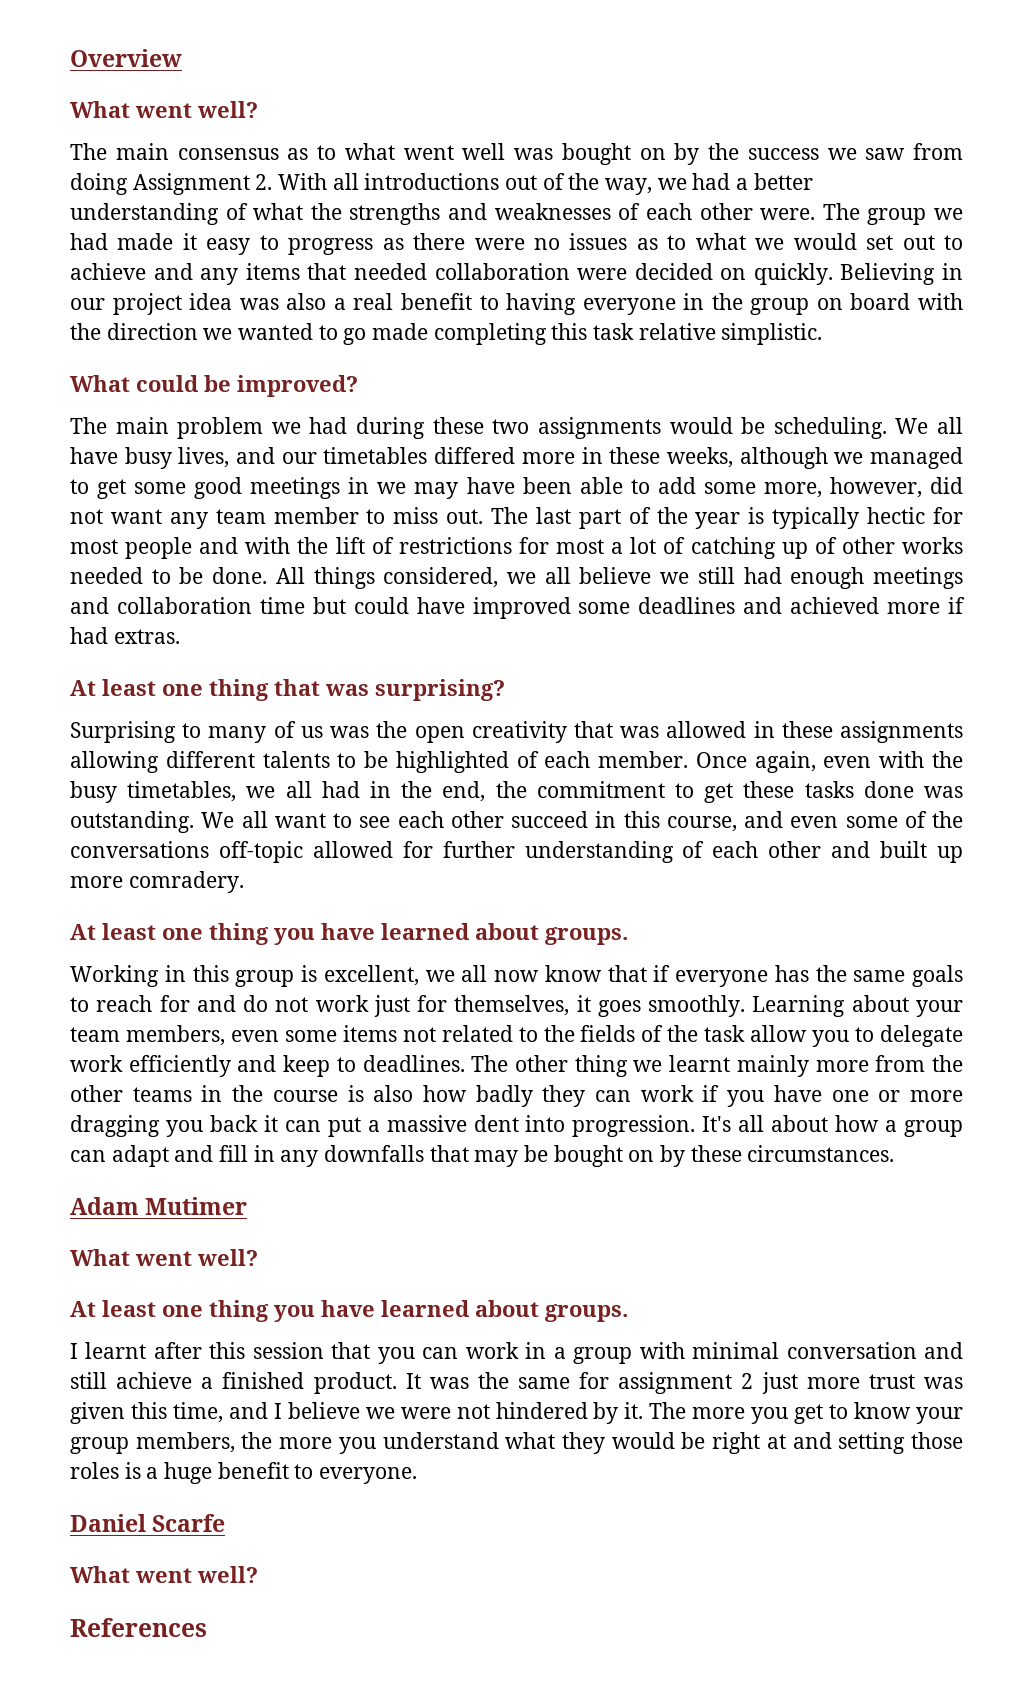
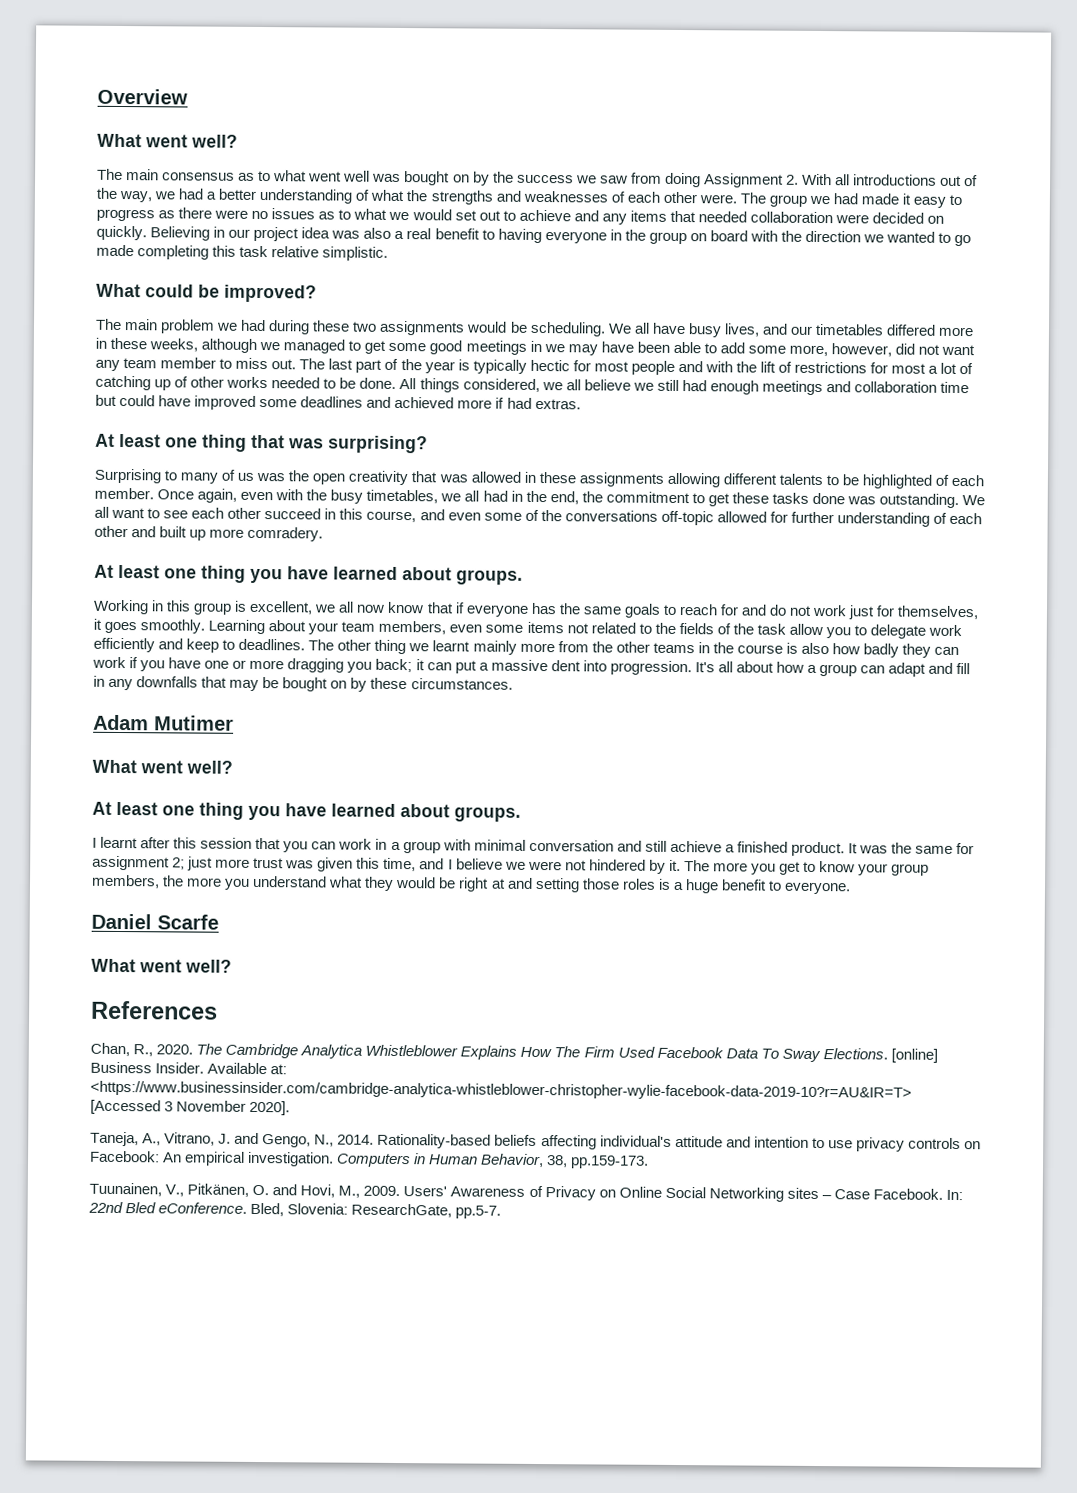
[209,1115,258,1132] back -> [375,658,413,673] back;
[741,1373,754,1389] 2 -> [172,857,186,870] 2;
(207, 1627) none -> [90,1042,938,1063] [90,1061,288,1075] [90,1080,912,1101] [90,1099,291,1116] [90,1131,981,1152] [90,1150,650,1169] [89,1182,963,1202] [88,1201,502,1219] // Chan, R., 2020. The Cambridge Analytica Whistleblower Explains How The Firm Used Facebook Data To Sway Elections. [online] Business Insider. Available at: <https://www.businessinsider.com/cambridge-analytica-whistleblower-christopher-wylie-facebook-data-2019-10?r=AU&IR=T> [Accessed 3 November 2020]. // Taneja, A., Vitrano, J. and Gengo, N., 2014. Rationality-based beliefs affecting individual's attitude and intention to use privacy controls on Facebook: An empirical investigation. Computers in Human Behavior, 38, pp.159-173. // Tuunainen, V., Pitkänen, O. and Hovi, M., 2009. Users' Awareness of Privacy on Online Social Networking sites – Case Facebook. In: 22nd Bled eConference. Bled, Slovenia: ResearchGate, pp.5-7.

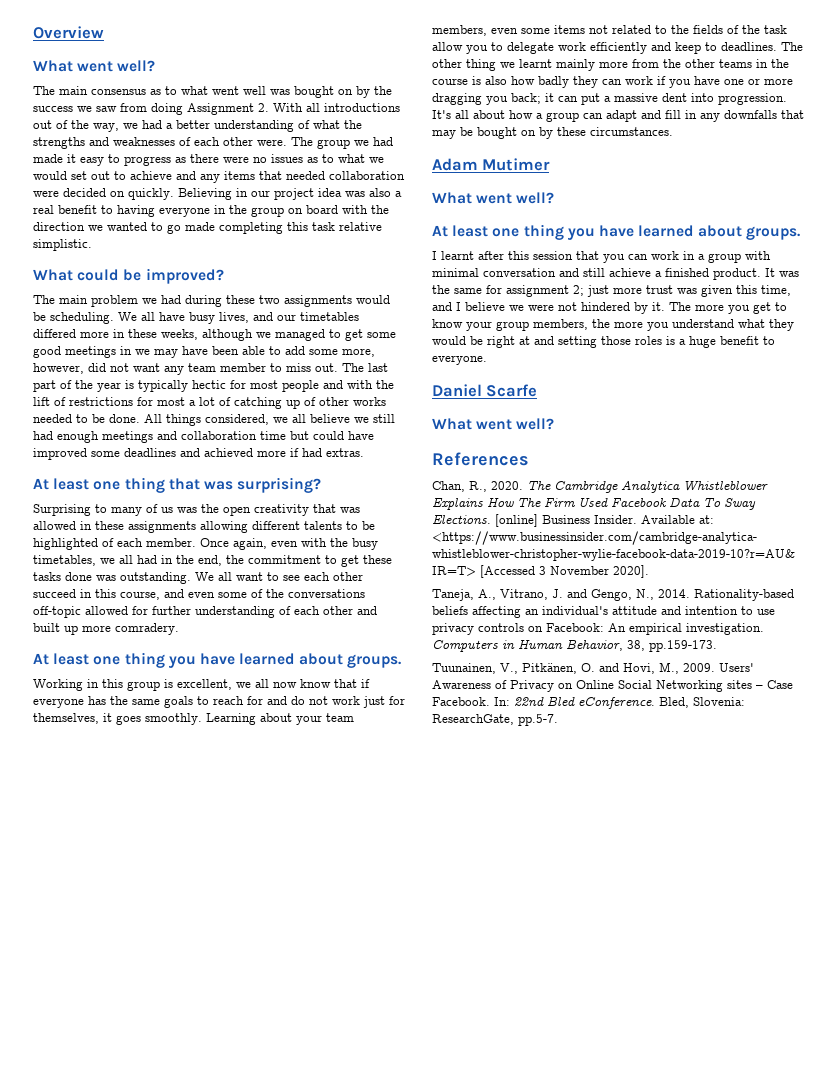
(597, 1142) none -> [525,609,539,615] an

